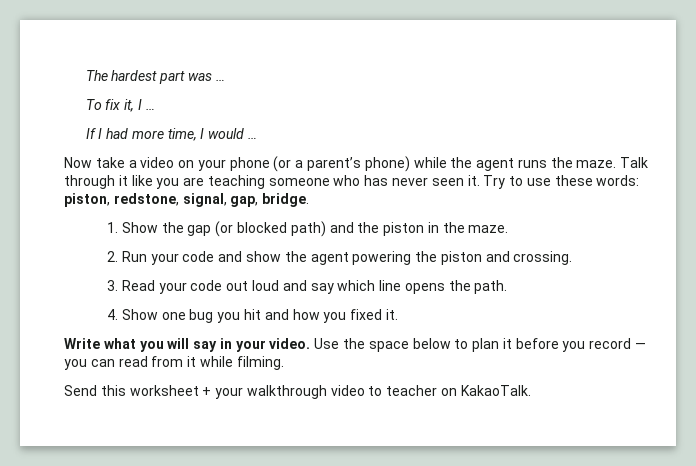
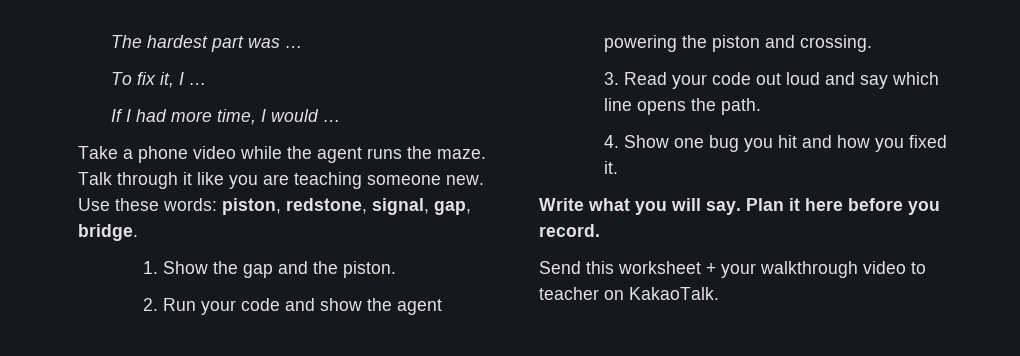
[64,156,410,172] Now take a video on your phone (or a parent’s phone) -> [78,146,236,163] Take a phone video
[333,175,551,189] who has never seen it. Try to use -> [446,175,484,185] [78,198,110,211] new. Use
[215,221,509,237] (or blocked path) and the piston in the maze. -> [278,261,397,278] and the piston.
[193,338,647,352] [64,356,284,370] say in your video. Use the space below to plan it before you record — you can read from it while filming. -> [706,198,940,215] [539,224,600,237] say. Plan it here before you record.

